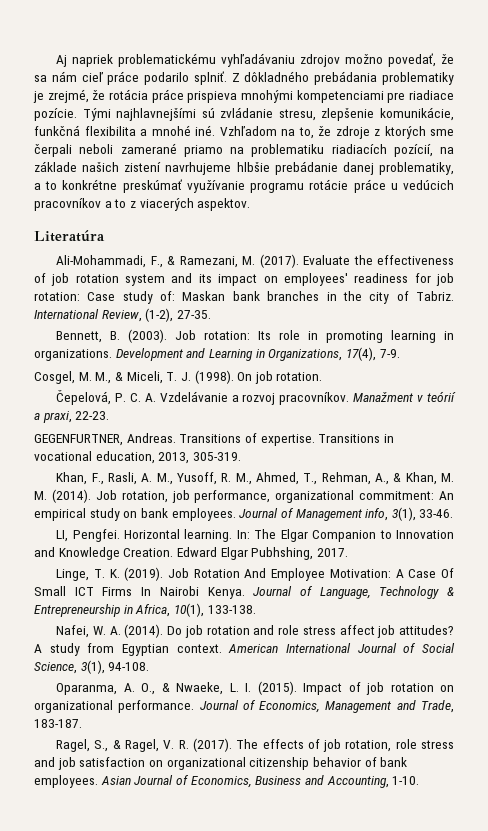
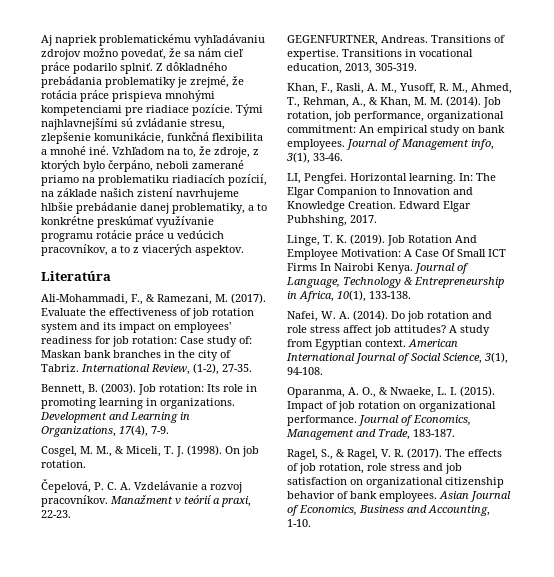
[335,126,370,139] zdroje -> [214,147,250,158] zdroje,
[430,129,454,136] [34,144,72,157] sme čerpali -> [83,160,153,172] bylo čerpáno,
[34,198,101,211] pracovníkov -> [41,244,108,256] pracovníkov,

